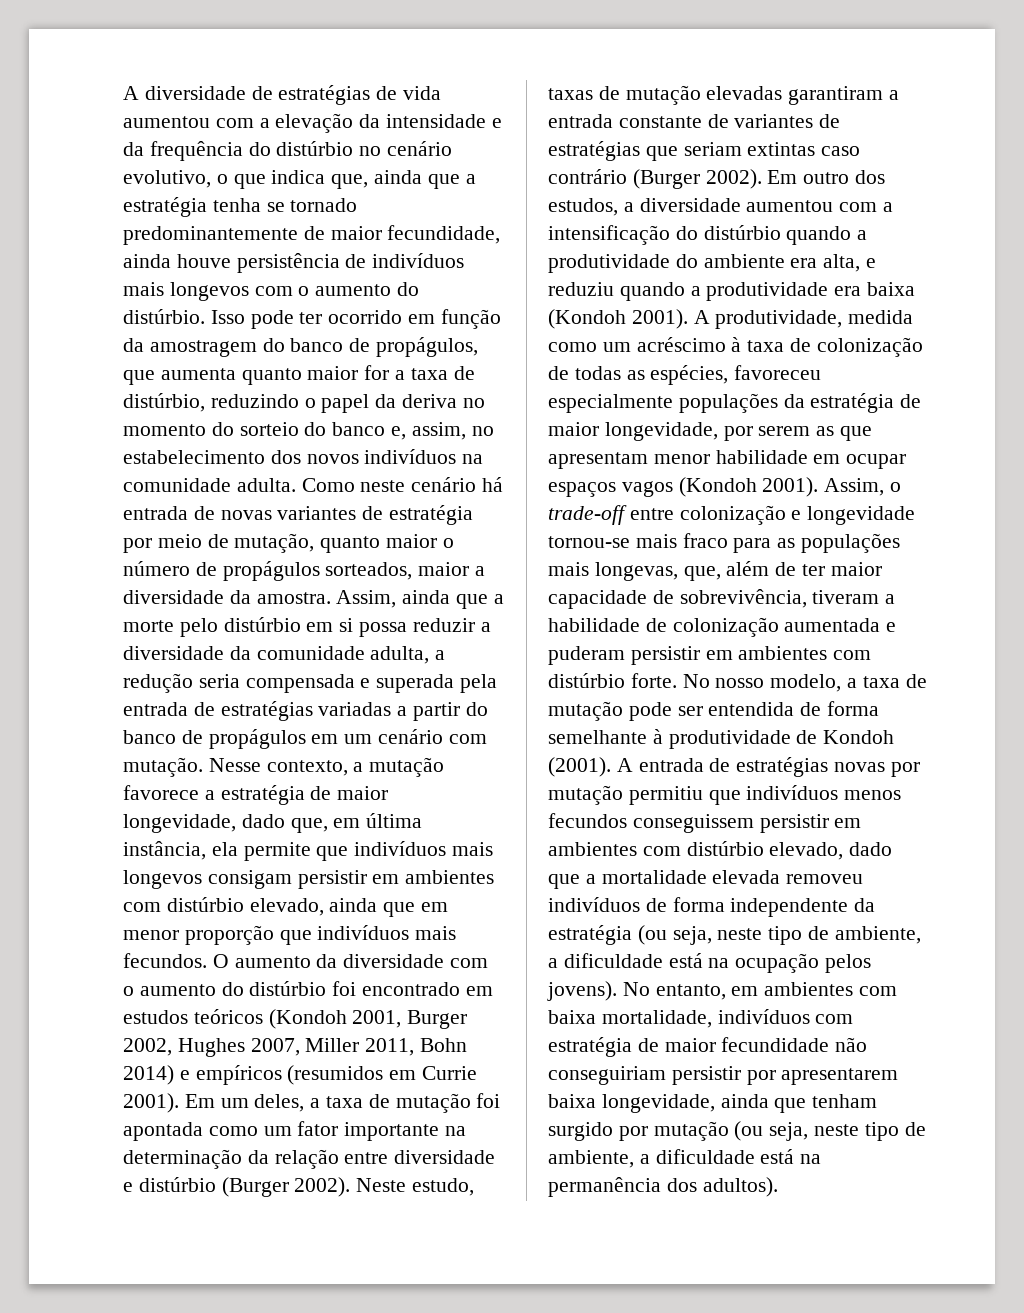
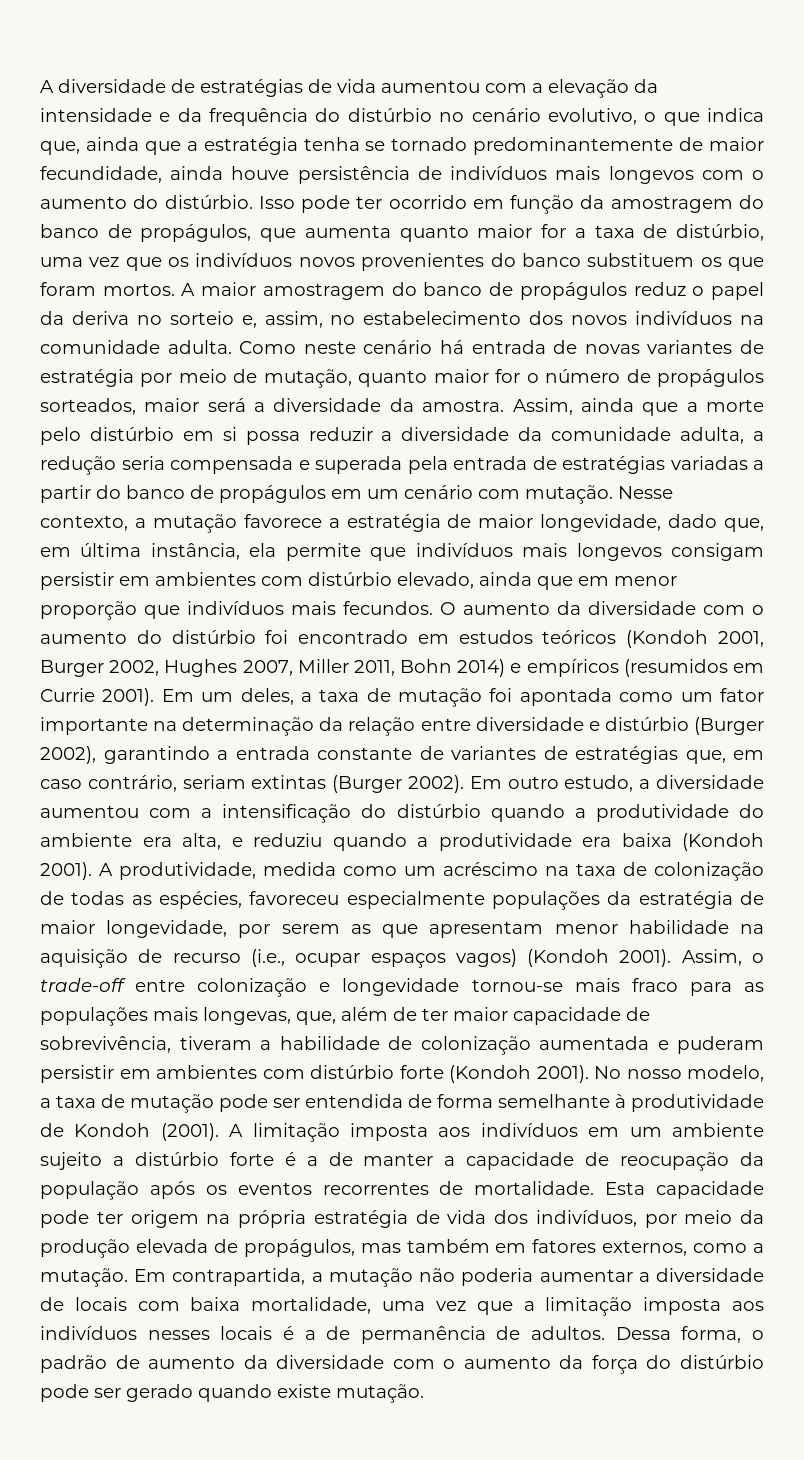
[210,394,299,408] reduzindo -> [40,253,765,271] [40,282,686,300] uma vez que os indivíduos novos provenientes do banco substituem os que foram mortos. A maior amostragem do banco de propágulos reduz
[123,422,386,436] momento do sorteio do banco -> [169,311,234,325] sorteio
(438, 541) none -> [495,369,521,383] for
(470, 569) none -> [207,398,246,412] será
[294,1177,475,1197] [548,85,884,105] 2002). Neste estudo, taxas de mutação elevadas garantiram -> [40,746,210,764] 2002), garantindo
[645,142,861,161] [548,169,627,184] que seriam extintas caso contrário -> [685,750,764,764] [40,775,327,792] que, em caso contrário, seriam extintas
[855,170,886,184] [548,198,618,216] dos estudos, -> [564,775,634,792] estudo,
[731,337,742,352] à -> [545,866,569,876] na
[813,454,841,464] em -> [739,924,764,934] [40,949,285,968] na aquisição de recurso (i.e.,
[621,481,673,497] vagos -> [455,949,517,967] vagos)
[630,673,677,688] forte. -> [399,1065,589,1083] forte (Kondoh 2001).
[638,757,920,777] [548,785,902,805] [548,813,862,833] [548,841,893,860] [548,870,864,889] [548,897,876,917] [548,925,921,945] [548,953,872,973] [547,981,898,1001] [548,1009,854,1028] [548,1037,868,1057] [548,1066,899,1085] [548,1094,878,1113] [548,1121,926,1141] [548,1149,822,1168] [548,1177,778,1197] entrada de estratégias novas por mutação permitiu que indivíduos menos fecundos conseguissem persistir em ambientes com distúrbio elevado, dado que a mortalidade elevada removeu indivíduos de forma independente da estratégia (ou seja, neste tipo de ambiente, a dificuldade está na ocupação pelos jovens). No entanto, em ambientes com baixa mortalidade, indivíduos com estratégia de maior fecundidade não conseguiriam persistir por apresentarem baixa longevidade, ainda que tenham surgido por mutação (ou seja, neste tipo de ambiente, a dificuldade está na permanência dos adultos). -> [252,1123,764,1142] [40,1152,764,1171] [40,1181,764,1200] [40,1210,764,1228] [40,1239,764,1258] [40,1268,764,1287] [40,1297,764,1316] [40,1326,764,1344] [40,1355,764,1374] [40,1384,424,1403] limitação imposta aos indivíduos em um ambiente sujeito a distúrbio forte é a de manter a capacidade de reocupação da população após os eventos recorrentes de mortalidade. Esta capacidade pode ter origem na própria estratégia de vida dos indivíduos, por meio da produção elevada de propágulos, mas também em fatores externos, como a mutação. Em contrapartida, a mutação não poderia aumentar a diversidade de locais com baixa mortalidade, uma vez que a limitação imposta aos indivíduos nesses locais é a de permanência de adultos. Dessa forma, o padrão de aumento da diversidade com o aumento da força do distúrbio pode ser gerado quando existe mutação.

